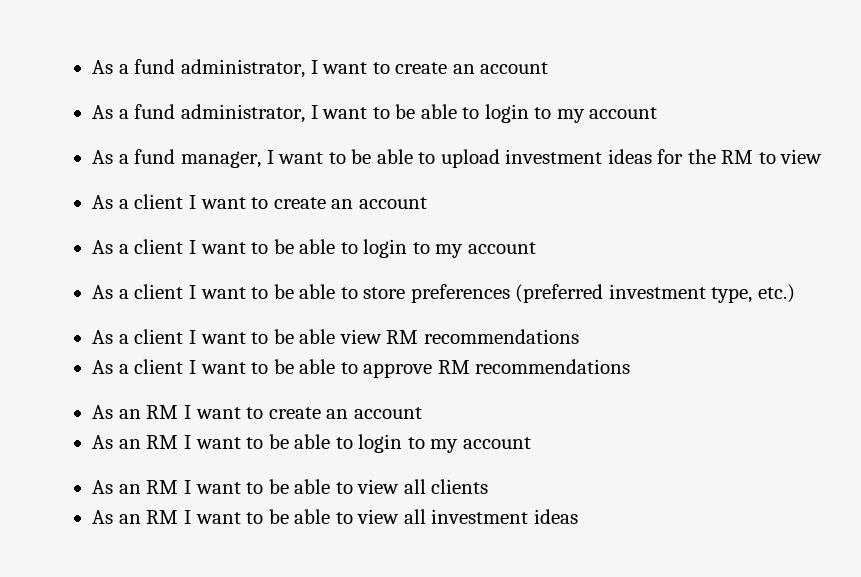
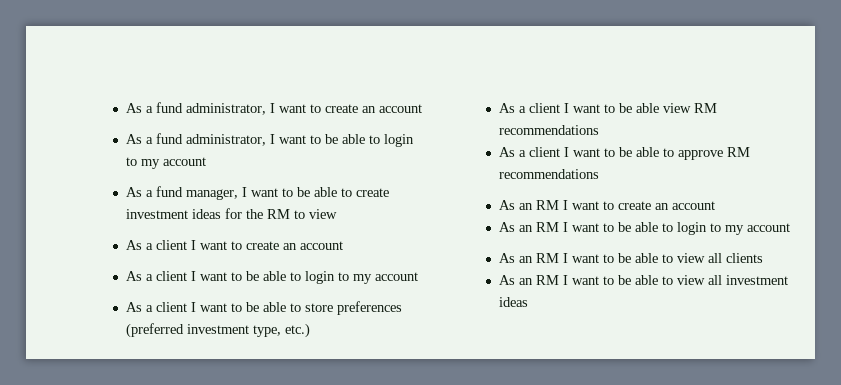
[440,149,500,168] upload -> [356,188,390,197] create

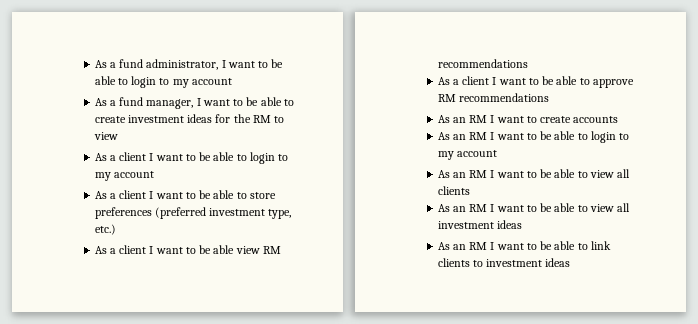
[126,102,423,115] [126,133,322,146] As a fund administrator, I want to create an account // As a fund administrator, I want to -> [94,59,269,70] As a fund administrator, I want to
[126,240,344,250] // As a client I want to create an account -> (118, 136) none
[655,201,716,210] an account -> [573,116,619,123] accounts
(529, 302) none -> [437,241,611,250] [437,258,571,267] // As an RM I want to be able to link clients to investment ideas

